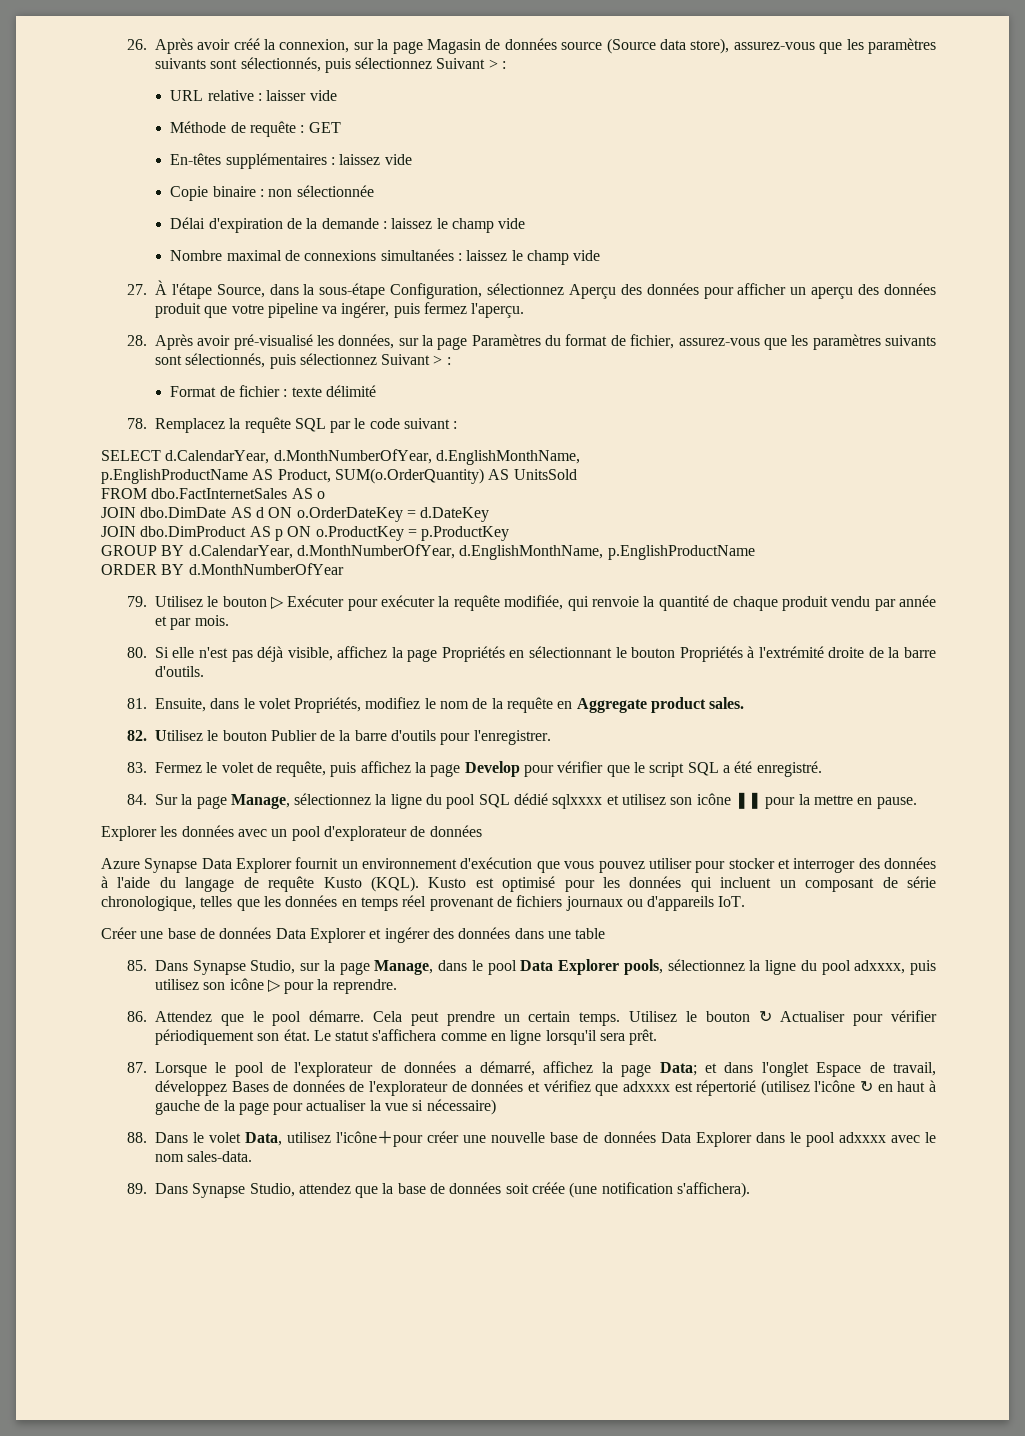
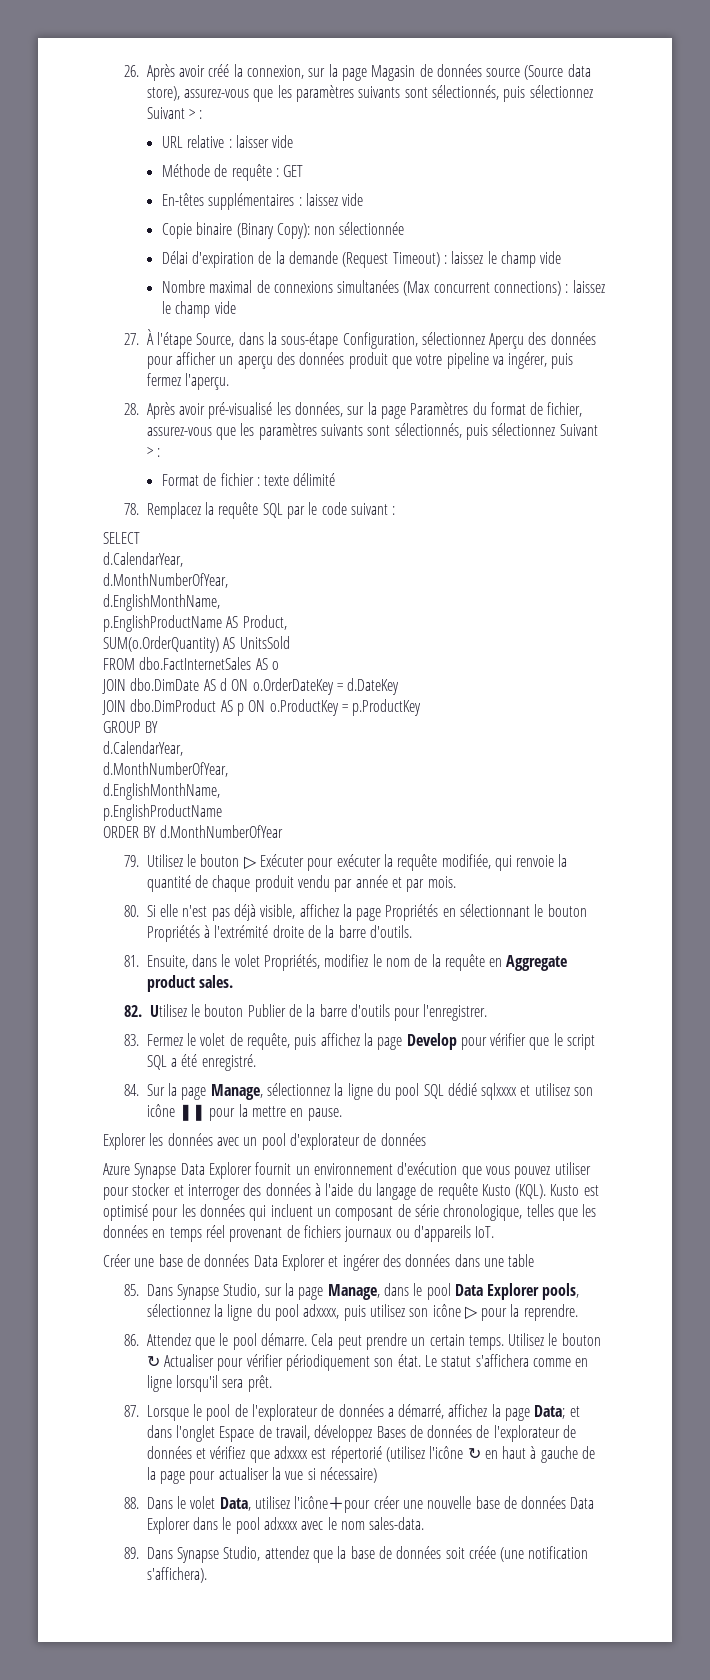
[259,189,264,197] : -> [236,223,310,239] (Binary Copy):
(379, 223) none -> [342,252,440,268] (Request Timeout)
(454, 255) none -> [403,281,562,296] (Max concurrent connections)
[165,449,432,464] d.CalendarYear, d.MonthNumberOfYear, -> [103,552,183,567] [103,573,228,588] // d.CalendarYear, // d.MonthNumberOfYear, //
(331, 476) none -> (287, 622) //
[188,544,604,560] d.CalendarYear, d.MonthNumberOfYear, d.EnglishMonthName, -> [103,741,183,756] [103,762,228,777] [103,783,220,800] // d.CalendarYear, // d.MonthNumberOfYear, // d.EnglishMonthName, //

